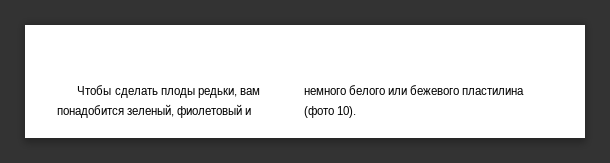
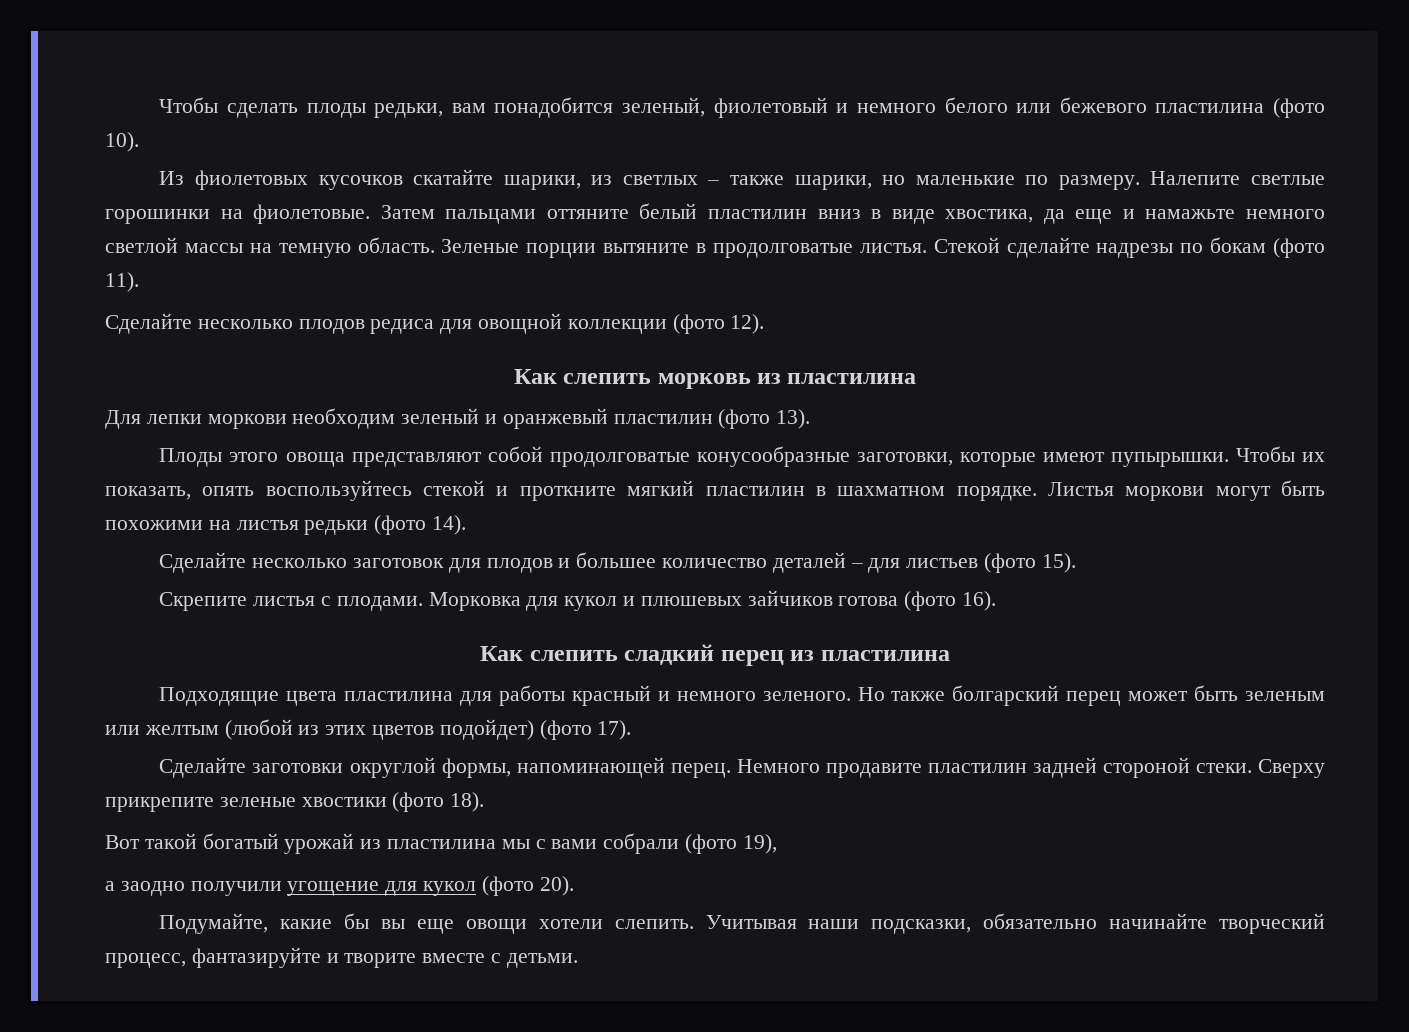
(357, 112) none -> [159,169,1325,190] [105,203,1325,224] [105,237,1325,258] [105,272,139,292] [105,313,765,334] [513,369,917,389] [105,408,811,429] [159,446,1325,467] [105,480,1326,501] [105,515,467,535] [159,552,1076,573] [159,590,997,611] [480,644,950,666] [159,685,1325,706] [105,719,632,740] [159,757,1325,778] [105,792,485,812] [105,833,777,854] [105,876,574,896] [159,913,1325,934] [105,947,578,968] // Из фиолетовых кусочков скатайте шарики, из светлых – также шарики, но маленькие по размеру. Налепите светлые горошинки на фиолетовые. Затем пальцами оттяните белый пластилин вниз в виде хвостика, да еще и намажьте немного светлой массы на темную область. Зеленые порции вытяните в продолговатые листья. Стекой сделайте надрезы по бокам (фото 11). // Сделайте несколько плодов редиса для овощной коллекции (фото 12). // Как слепить морковь из пластилина // Для лепки моркови необходим зеленый и оранжевый пластилин (фото 13). // Плоды этого овоща представляют собой продолговатые конусообразные заготовки, которые имеют пупырышки. Чтобы их показать, опять воспользуйтесь стекой и проткните мягкий пластилин в шахматном порядке. Листья моркови могут быть похожими на листья редьки (фото 14). // Сделайте несколько заготовок для плодов и большее количество деталей – для листьев (фото 15). // Скрепите листья с плодами. Морковка для кукол и плюшевых зайчиков готова (фото 16). // Как слепить сладкий перец из пластилина // Подходящие цвета пластилина для работы красный и немного зеленого. Но также болгарский перец может быть зеленым или желтым (любой из этих цветов подойдет) (фото 17). // Сделайте заготовки округлой формы, напоминающей перец. Немного продавите пластилин задней стороной стеки. Сверху прикрепите зеленые хвостики (фото 18). // Вот такой богатый урожай из пластилина мы с вами собрали (фото 19), // а заодно получили угощение для кукол (фото 20). // Подумайте, какие бы вы еще овощи хотели слепить. Учитывая наши подсказки, обязательно начинайте творческий процесс, фантазируйте и творите вместе с детьми.

